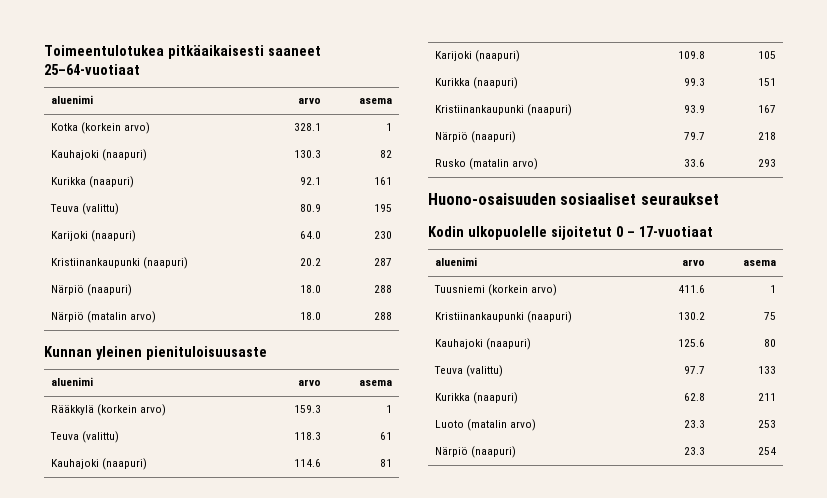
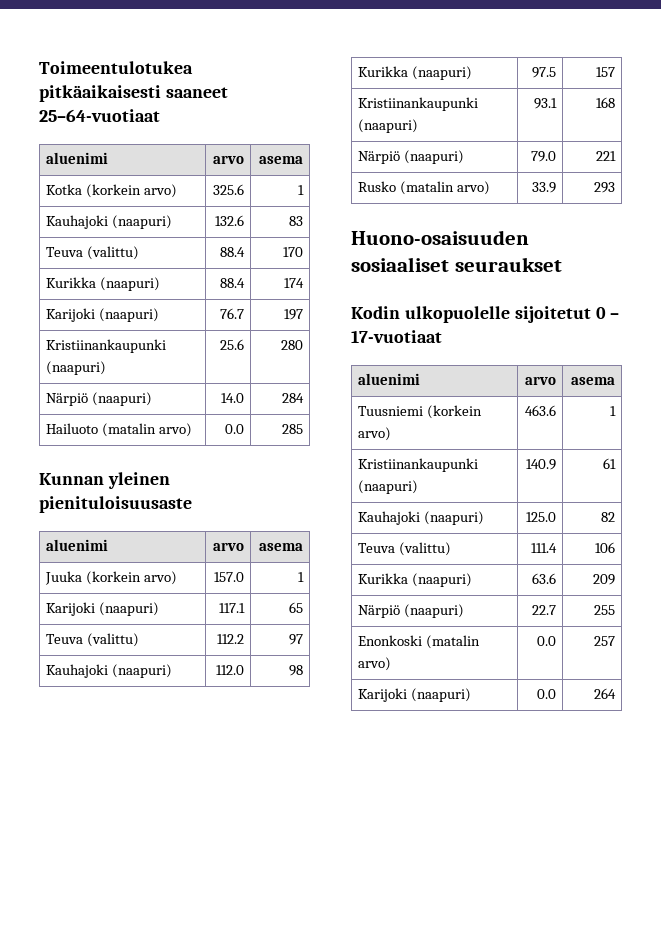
[293,123,321,131] 328.1 -> [213,184,245,195] 325.6
[293,150,321,158] [379,150,392,158] [51,176,135,188] [299,177,321,185] [373,177,392,185] [50,203,120,215] [299,204,321,212] [373,204,392,212] [51,230,137,242] [299,231,321,239] [373,231,392,239] [51,257,189,269] [299,258,321,266] [373,258,392,266] [51,284,133,296] [299,285,321,293] [373,285,392,293] [51,311,157,323] [299,312,321,320] [373,312,392,320] 130.3 | 82 // Kurikka (naapuri) | 92.1 | 161 // Teuva (valittu) | 80.9 | 195 // Karijoki (naapuri) | 64.0 | 230 // Kristiinankaupunki (naapuri) | 20.2 | 287 // Närpiö (naapuri) | 18.0 | 288 // Närpiö (matalin arvo) | 18.0 | 288 -> [215,215,245,226] [289,216,304,226] [45,246,139,260] [220,247,246,257] [283,247,304,257] [45,277,160,291] [220,278,246,288] [284,278,305,288] [45,308,159,322] [220,308,245,319] [284,309,304,320] [45,339,166,353] [45,361,106,375] [220,339,245,350] [281,340,304,350] [45,392,152,406] [221,393,245,403] [282,393,305,403] [45,423,192,437] [225,424,245,434] [282,424,304,434] 132.6 | 83 // Teuva (valittu) | 88.4 | 170 // Kurikka (naapuri) | 88.4 | 174 // Karijoki (naapuri) | 76.7 | 197 // Kristiinankaupunki (naapuri) | 25.6 | 280 // Närpiö (naapuri) | 14.0 | 284 // Hailuoto (matalin arvo) | 0.0 | 285
[51,404,167,416] [293,405,321,413] [385,405,392,413] [50,431,120,443] [293,432,321,440] [379,432,392,440] [51,458,148,470] [293,459,321,467] [379,459,392,467] [435,50,521,62] [677,51,705,59] [757,51,776,59] [435,77,519,89] [683,78,705,86] [757,78,776,86] [435,104,573,116] [683,105,705,113] [757,105,776,113] [435,131,517,143] [683,132,705,140] [757,132,776,140] Rääkkylä (korkein arvo) | 159.3 | 1 // Teuva (valittu) | 118.3 | 61 // Kauhajoki (naapuri) | 114.6 | 81 // Karijoki (naapuri) | 109.8 | 105 // Kurikka (naapuri) | 99.3 | 151 // Kristiinankaupunki (naapuri) | 93.9 | 167 // Närpiö (naapuri) | 79.7 | 218 -> [44,571,177,585] [214,572,245,582] [298,572,305,582] [45,602,159,616] [219,603,246,613] [289,602,304,613] [45,633,139,647] [217,634,245,644] [289,634,304,645] [45,664,172,678] [216,665,245,675] [289,665,304,676] [357,66,472,80] [532,67,557,78] [596,67,616,77] [357,97,478,111] [357,119,418,133] [534,98,558,109] [596,97,616,108] [357,150,464,164] [531,151,557,162] [596,151,617,161] Juuka (korkein arvo) | 157.0 | 1 // Karijoki (naapuri) | 117.1 | 65 // Teuva (valittu) | 112.2 | 97 // Kauhajoki (naapuri) | 112.0 | 98 // Kurikka (naapuri) | 97.5 | 157 // Kristiinankaupunki (naapuri) | 93.1 | 168 // Närpiö (naapuri) | 79.0 | 221
[683,159,705,167] 33.6 -> [532,182,557,193] 33.9
[677,285,705,293] 411.6 -> [525,405,557,416] 463.6
[677,312,705,320] [763,312,776,320] [435,338,532,350] [677,339,705,347] [763,339,776,347] [434,365,504,377] [683,366,705,374] [757,366,776,374] [435,392,519,404] [683,393,705,401] [757,393,776,401] [435,419,537,431] [683,420,705,428] [757,420,776,428] [435,446,517,458] [683,447,705,455] [757,447,776,455] 130.2 | 75 // Kauhajoki (naapuri) | 125.6 | 80 // Teuva (valittu) | 97.7 | 133 // Kurikka (naapuri) | 62.8 | 211 // Luoto (matalin arvo) | 23.3 | 253 // Närpiö (naapuri) | 23.3 | 254 -> [526,459,557,470] [603,458,617,469] [357,511,484,525] [526,512,557,522] [601,512,616,522] [357,542,451,556] [531,543,558,553] [595,542,616,553] [357,573,472,587] [532,573,557,584] [593,574,616,585] [357,604,464,618] [532,605,557,615] [594,605,616,615] [357,635,480,649] [357,657,391,671] [537,636,557,646] [594,636,616,646] [357,688,471,702] [537,689,557,699] [594,688,617,699] 140.9 | 61 // Kauhajoki (naapuri) | 125.0 | 82 // Teuva (valittu) | 111.4 | 106 // Kurikka (naapuri) | 63.6 | 209 // Närpiö (naapuri) | 22.7 | 255 // Enonkoski (matalin arvo) | 0.0 | 257 // Karijoki (naapuri) | 0.0 | 264

